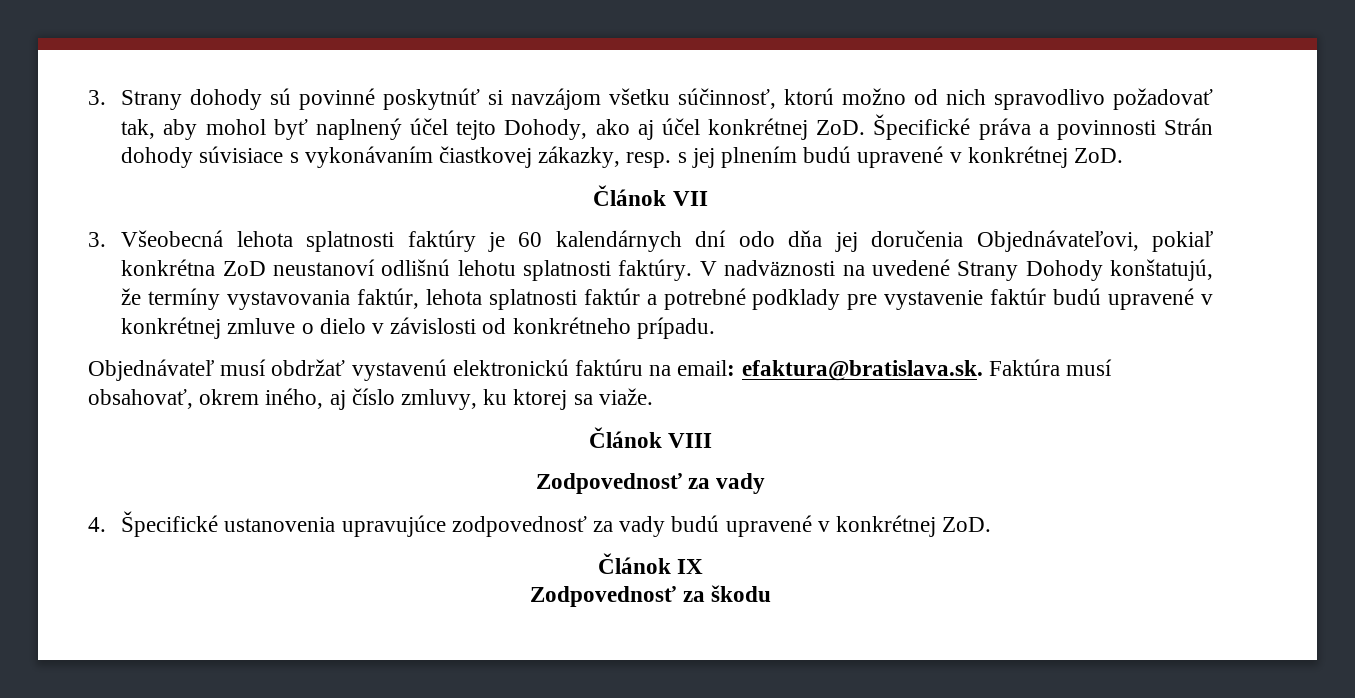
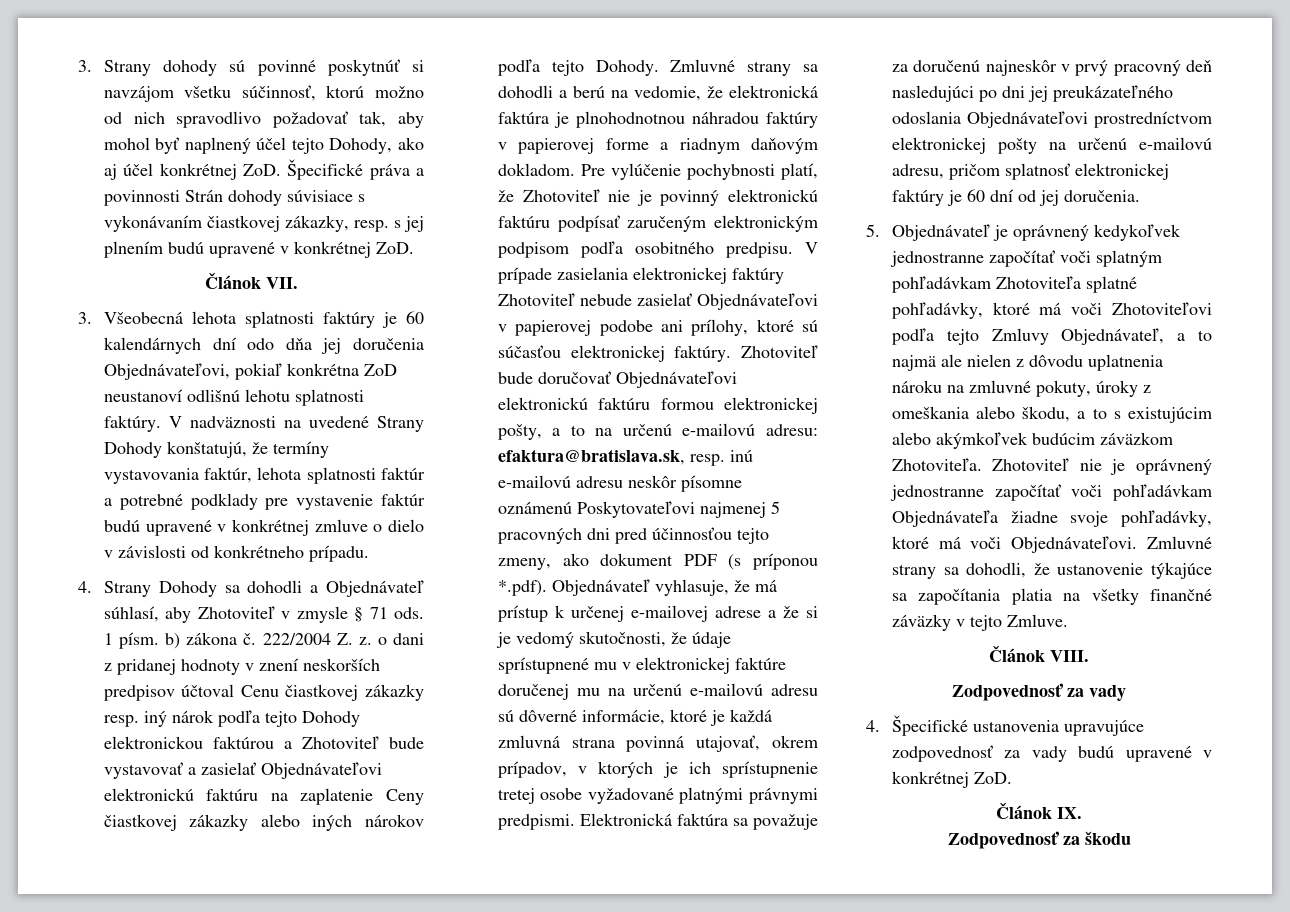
[672,191,708,206] VII -> [265,277,298,289] VII.
[88,359,1113,381] [88,388,653,410] [588,427,713,448] Objednávateľ musí obdržať vystavenú elektronickú faktúru na email: efaktura@bratislava.sk. Faktúra musí obsahovať, okrem iného, aj číslo zmluvy, ku ktorej sa viaže. // Článok VIII -> [78,580,424,597] [103,606,425,623] [103,632,424,649] [103,658,380,675] [103,684,424,701] [103,710,360,727] [103,736,424,749] [103,762,382,779] [103,788,424,805] [103,814,424,831] [497,59,818,76] [497,85,818,101] [497,111,818,128] [497,138,818,154] [497,163,818,180] [497,189,818,206] [497,215,818,232] [497,241,818,258] [497,267,784,284] [497,293,818,310] [497,319,818,336] [497,345,818,362] [497,371,737,388] [497,397,818,414] [497,423,818,440] [497,449,753,466] [497,475,742,492] [497,501,780,518] [497,527,769,544] [497,553,818,570] [497,579,777,596] [497,605,818,622] [495,631,731,648] [497,657,786,674] [497,683,818,700] [497,709,772,726] [497,735,818,752] [497,761,818,778] [497,787,818,804] [497,813,818,830] [891,59,1212,76] [891,85,1173,102] [891,111,1212,128] [891,137,1212,154] [891,163,1169,180] [891,189,1140,206] [866,224,1181,241] [889,250,1162,267] [891,276,1137,293] [891,302,1212,319] [891,328,1212,345] [891,354,1163,371] [891,380,1151,397] [891,406,1212,423] [891,432,1173,449] [891,458,1212,475] [889,484,1212,501] [891,510,1212,527] [891,536,1212,553] [891,562,1212,579] [891,588,1212,605] [891,614,1068,631] [989,646,1089,662] 4. Strany Dohody sa dohodli a Objednávateľ súhlasí, aby Zhotoviteľ v zmysle § 71 ods. 1 písm. b) zákona č. 222/2004 Z. z. o dani z pridanej hodnoty v znení neskorších predpisov účtoval Cenu čiastkovej zákazky resp. iný nárok podľa tejto Dohody elektronickou faktúrou a Zhotoviteľ bude vystavovať a zasielať Objednávateľovi elektronickú faktúru na zaplatenie Ceny čiastkovej zákazky alebo iných nárokov podľa tejto Dohody. Zmluvné strany sa dohodli a berú na vedomie, že elektronická faktúra je plnohodnotnou náhradou faktúry v papierovej forme a riadnym daňovým dokladom. Pre vylúčenie pochybnosti platí, že Zhotoviteľ nie je povinný elektronickú faktúru podpísať zaručeným elektronickým podpisom podľa osobitného predpisu. V prípade zasielania elektronickej faktúry Zhotoviteľ nebude zasielať Objednávateľovi v papierovej podobe ani prílohy, ktoré sú súčasťou elektronickej faktúry. Zhotoviteľ bude doručovať Objednávateľovi elektronickú faktúru formou elektronickej pošty, a to na určenú e-mailovú adresu: efaktura@bratislava.sk, resp. inú e-mailovú adresu neskôr písomne oznámenú Poskytovateľovi najmenej 5 pracovných dni pred účinnosťou tejto zmeny, ako dokument PDF (s príponou *.pdf). Objednávateľ vyhlasuje, že má prístup k určenej e-mailovej adrese a že si je vedomý skutočnosti, že údaje sprístupnené mu v elektronickej faktúre doručenej mu na určenú e-mailovú adresu sú dôverné informácie, ktoré je každá zmluvná strana povinná utajovať, okrem prípadov, v ktorých je ich sprístupnenie tretej osobe vyžadované platnými právnymi predpismi. Elektronická faktúra sa považuje za doručenú najneskôr v prvý pracovný deň nasledujúci po dni jej preukázateľného odoslania Objednávateľovi prostredníctvom elektronickej pošty na určenú e-mailovú adresu, pričom splatnosť elektronickej faktúry je 60 dní od jej doručenia. // 5. Objednávateľ je oprávnený kedykoľvek jednostranne započítať voči splatným pohľadávkam Zhotoviteľa splatné pohľadávky, ktoré má voči Zhotoviteľovi podľa tejto Zmluvy Objednávateľ, a to najmä ale nielen z dôvodu uplatnenia nároku na zmluvné pokuty, úroky z omeškania alebo škodu, a to s existujúcim alebo akýmkoľvek budúcim záväzkom Zhotoviteľa. Zhotoviteľ nie je oprávnený jednostranne započítať voči pohľadávkam Objednávateľa žiadne svoje pohľadávky, ktoré má voči Objednávateľovi. Zmluvné strany sa dohodli, že ustanovenie týkajúce sa započítania platia na všetky finančné záväzky v tejto Zmluve. // Článok VIII.
[677,559,704,574] IX -> [1057,807,1082,819] IX.

